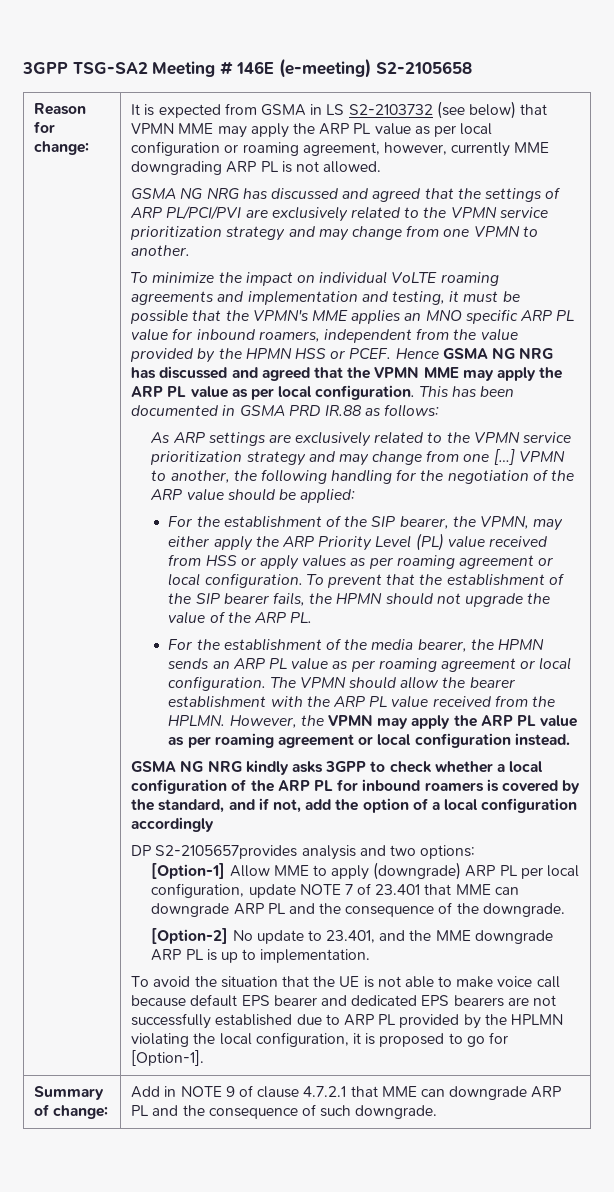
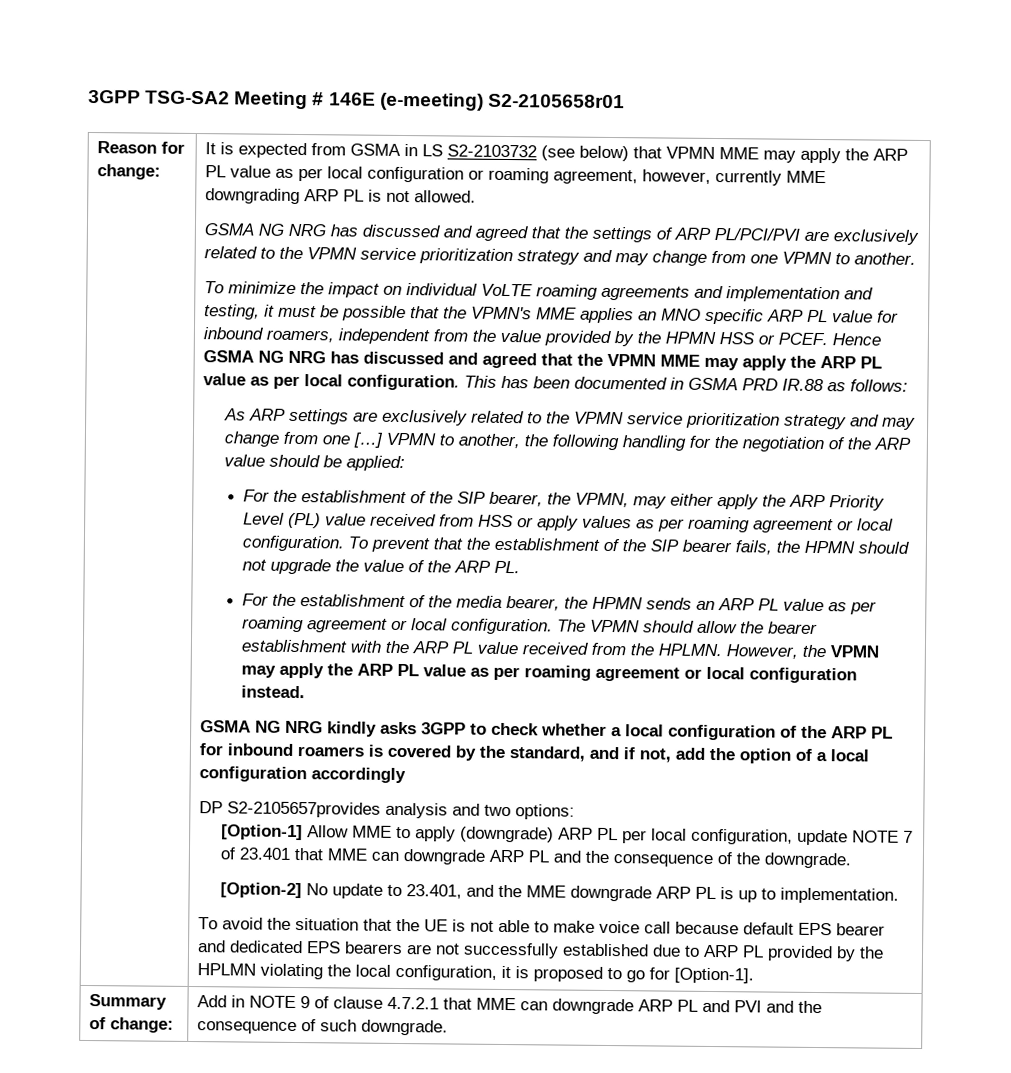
[375,61,472,74] S2-2105658 -> [487,93,625,109] S2-2105658r01
(179, 1110) none -> [733,1000,794,1013] PVI and

